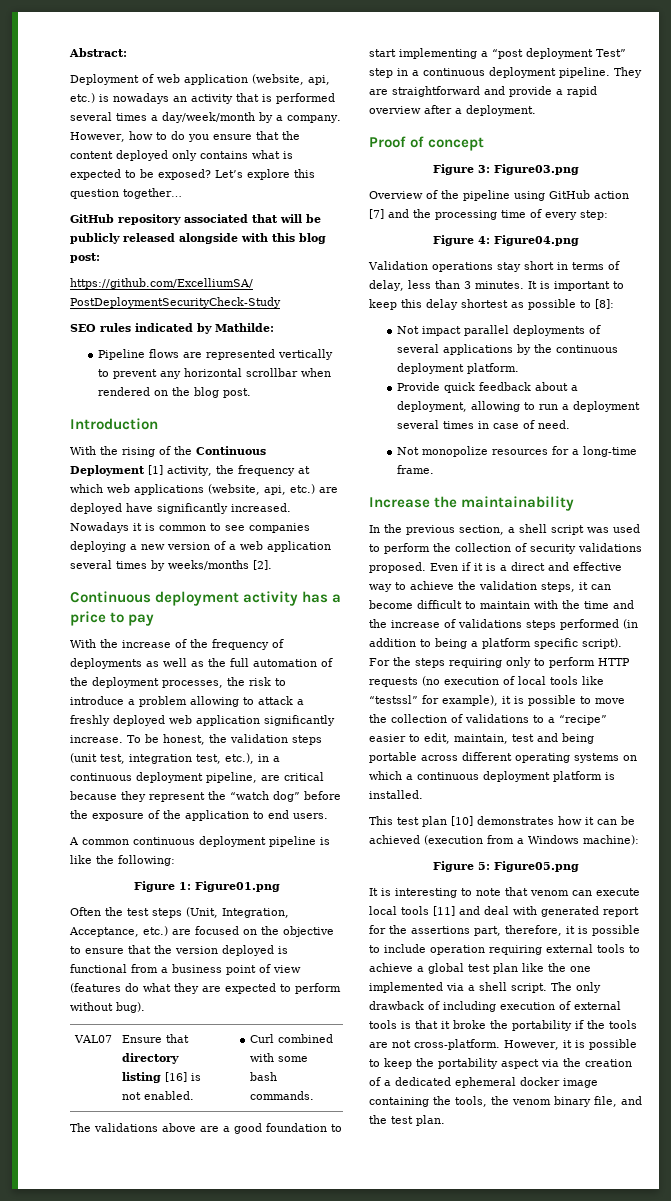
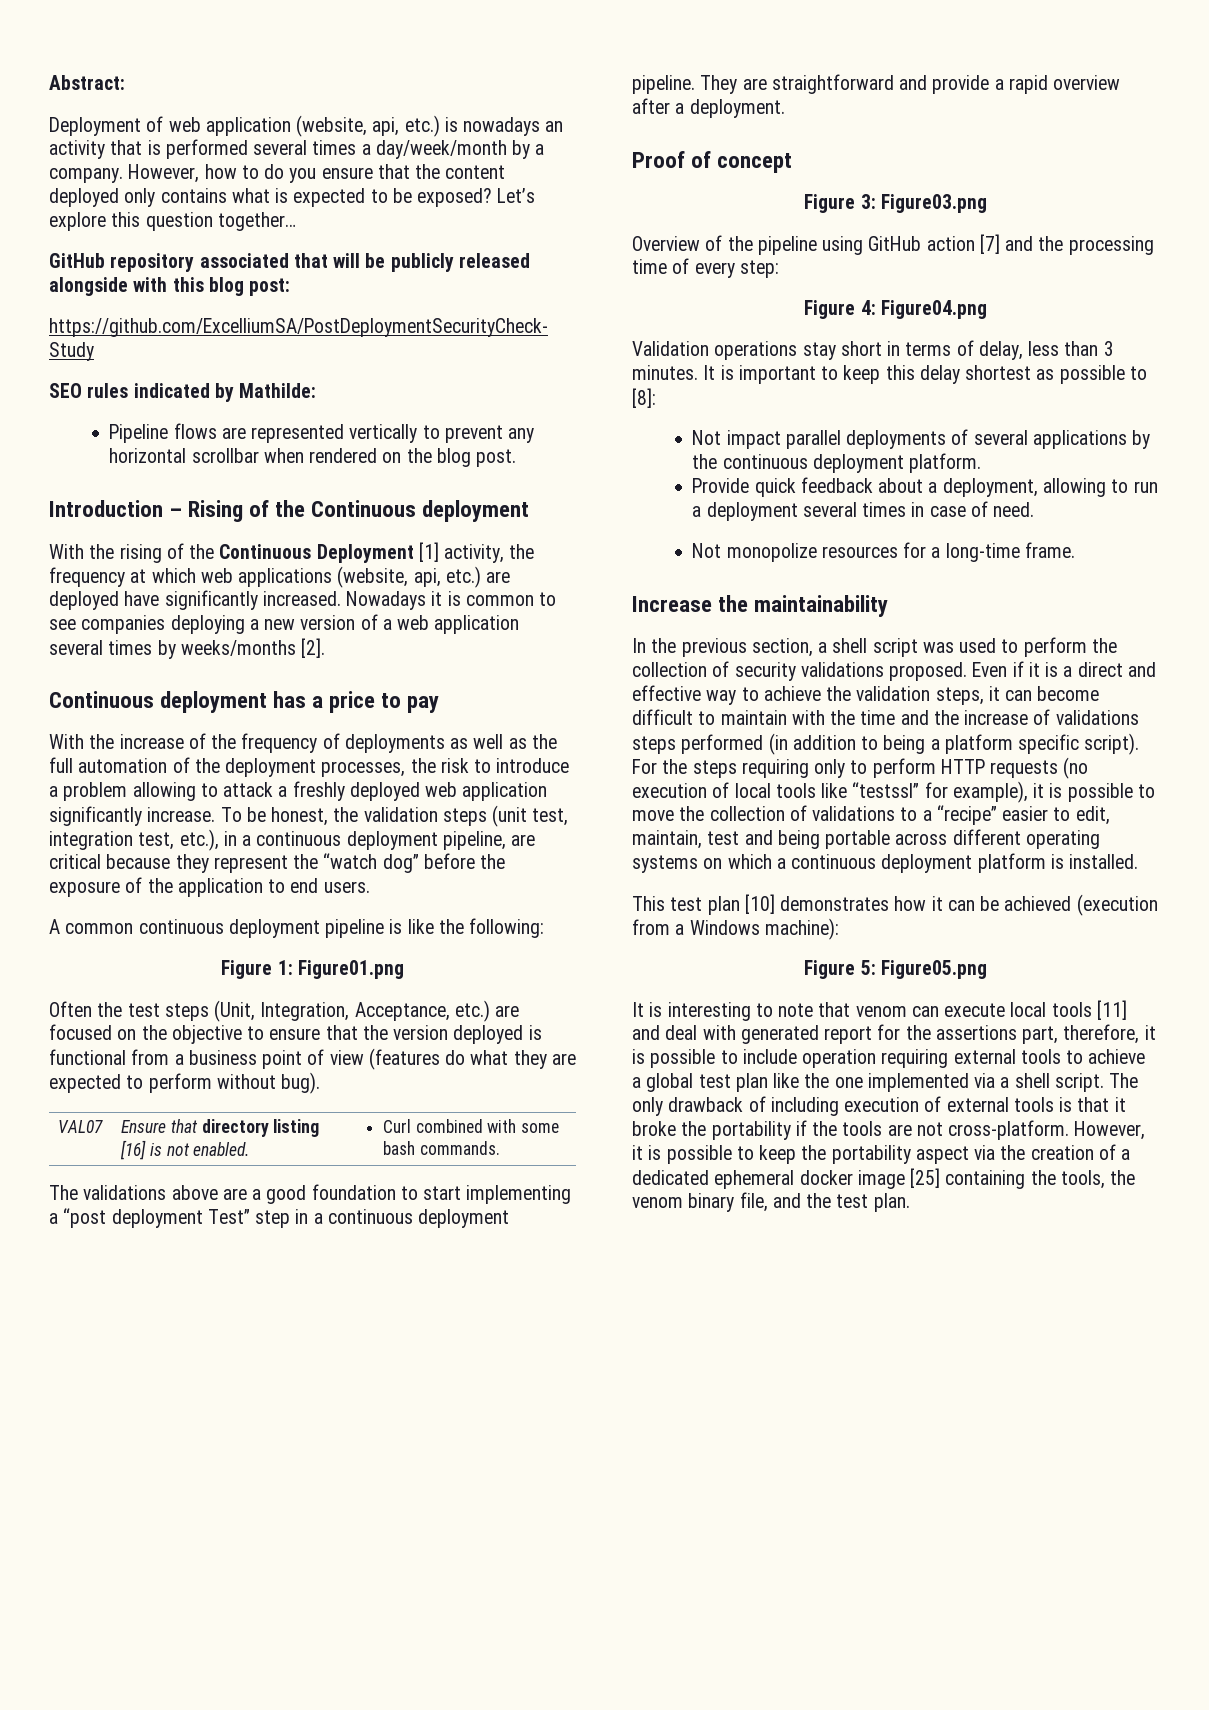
(158, 424) none -> [169,500,530,522] – Rising of the Continuous deployment
[243,591,299,606] activity -> (268, 702) none
(598, 1083) none -> [910,1168,941,1188] [25]

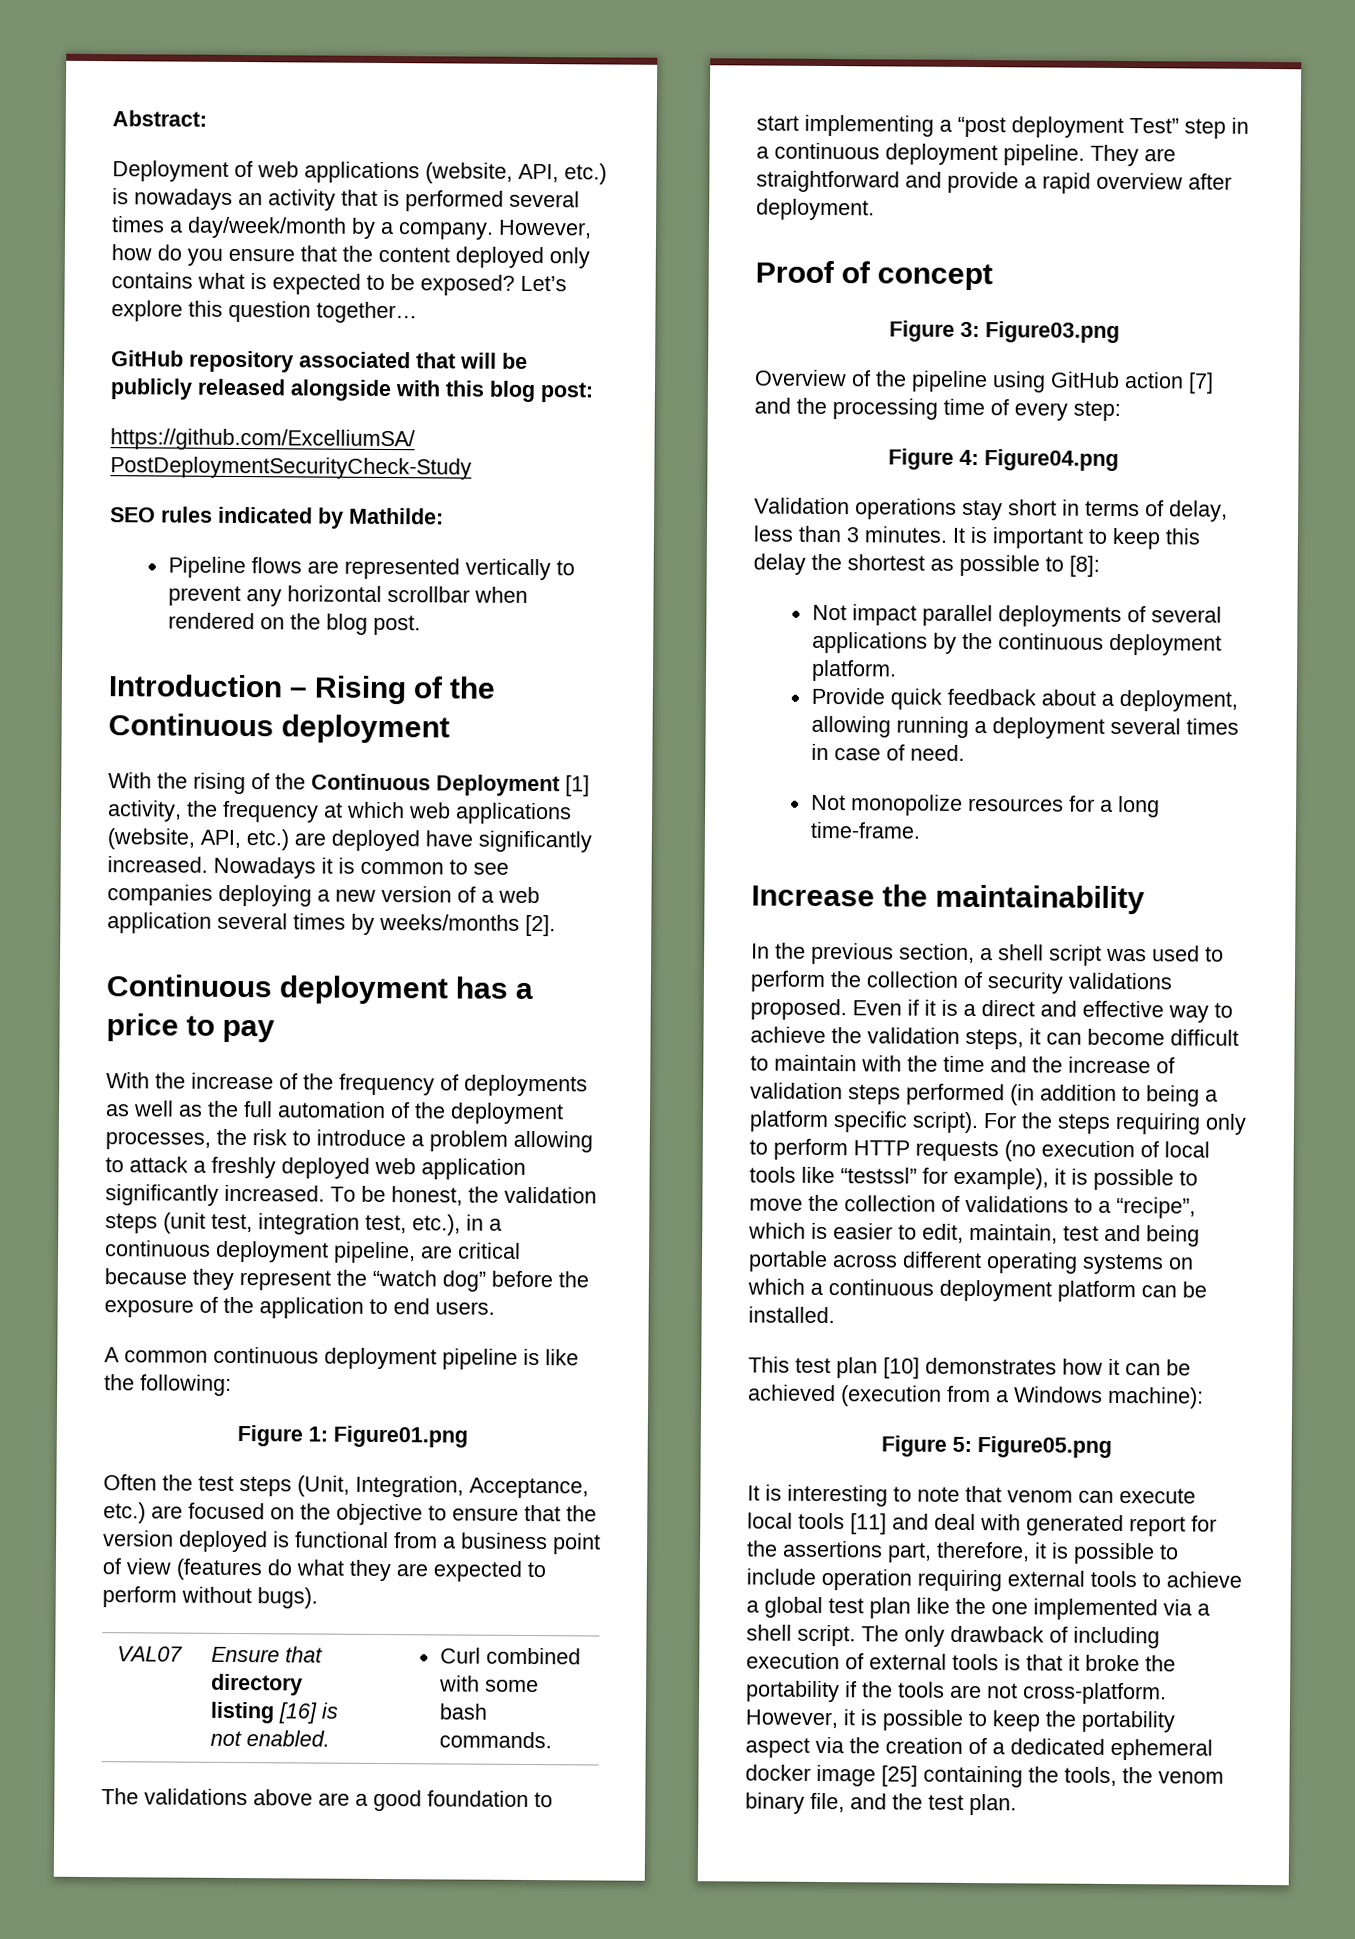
[205,115,400,137] application (website, api, -> [304,161,559,184] applications (website, API,
[241,165,259,179] to -> (152, 252) none
[413,568,441,587] api, -> [200,829,241,849] API,
[147,807,216,822] increase. -> [224,1184,325,1202] increased.
[281,1072,321,1094] bug). -> [257,1587,318,1609] bugs).
[675,103,685,114] a -> (1232, 181) none
(960, 374) none -> [811,553,842,571] the
[1111,479,1158,493] to run -> [895,716,969,738] running
[945,542,1076,562] long-time frame. -> [1117,795,1160,818] [809,821,921,839] long time-frame.
[1055,710,1139,725] validations -> [750,1082,843,1100] validation
[936,805,997,825] “recipe” -> [1116,1196,1196,1219] [748,1222,828,1240] “recipe”, which is
[1050,854,1064,869] is -> [1141,1281,1207,1298] can be

